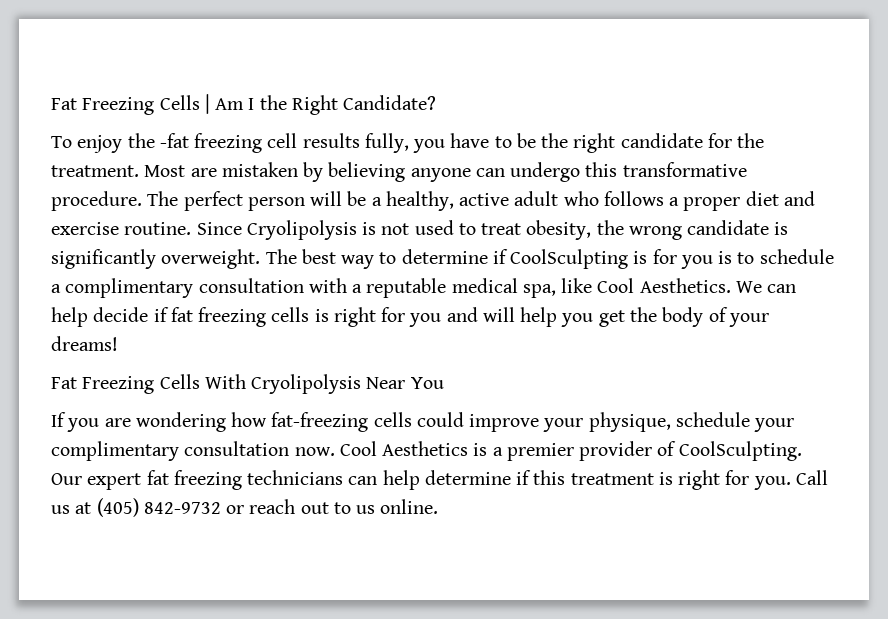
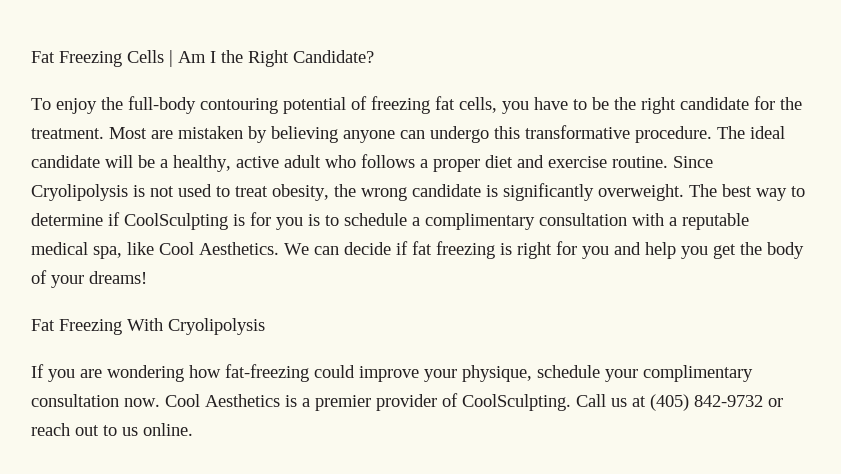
[159,133,409,153] -fat freezing cell results fully, -> [128,96,497,114] full-body contouring potential of freezing fat cells,
[183,191,305,211] perfect person -> [750,126,785,139] [31,155,100,168] ideal candidate
[51,307,88,327] help -> (339, 250) none
[271,307,310,322] cells -> (495, 250) none
[482,307,515,322] will -> (641, 248) none
[159,374,200,389] Cells -> (122, 327) none
[366,377,444,389] Near You -> (265, 326) none
[373,412,412,427] cells -> (309, 373) none
[51,470,791,490] Our expert fat freezing technicians can help determine if this treatment is right for you. -> (571, 402) none

